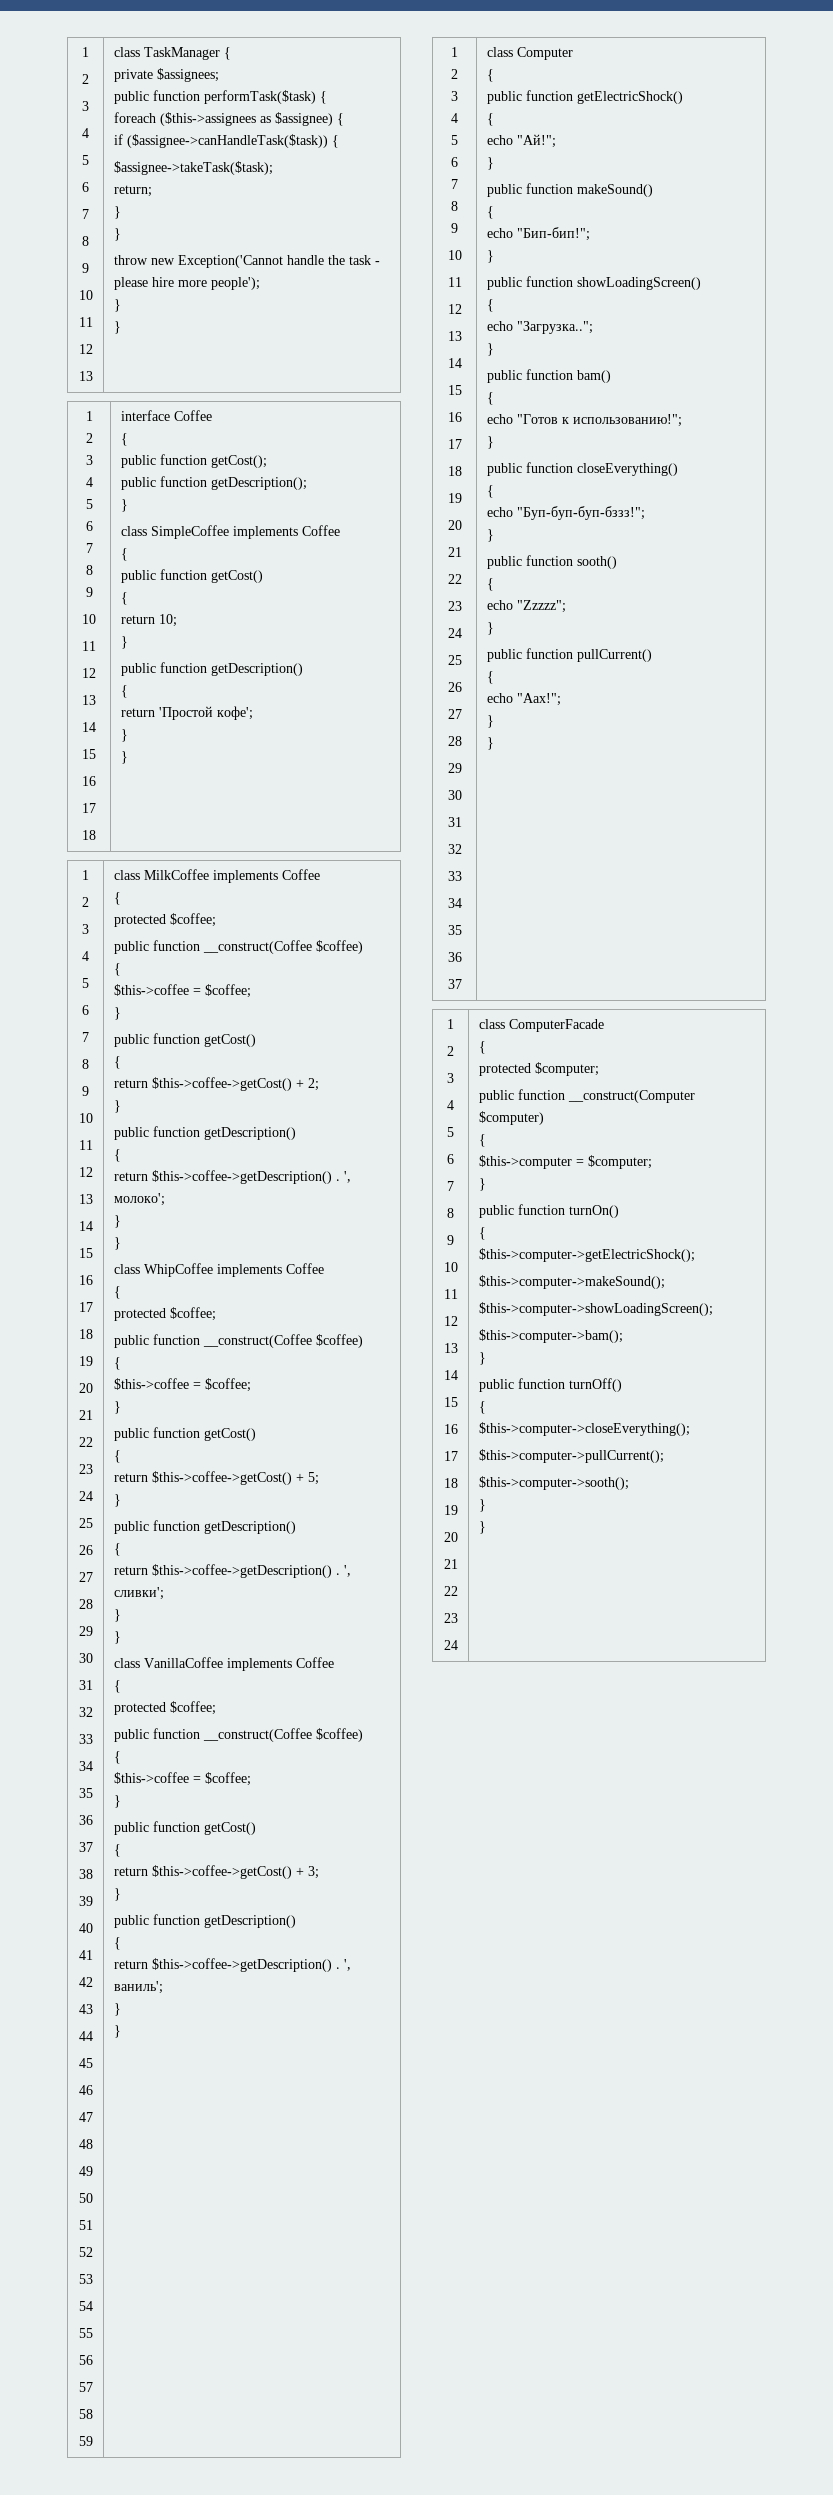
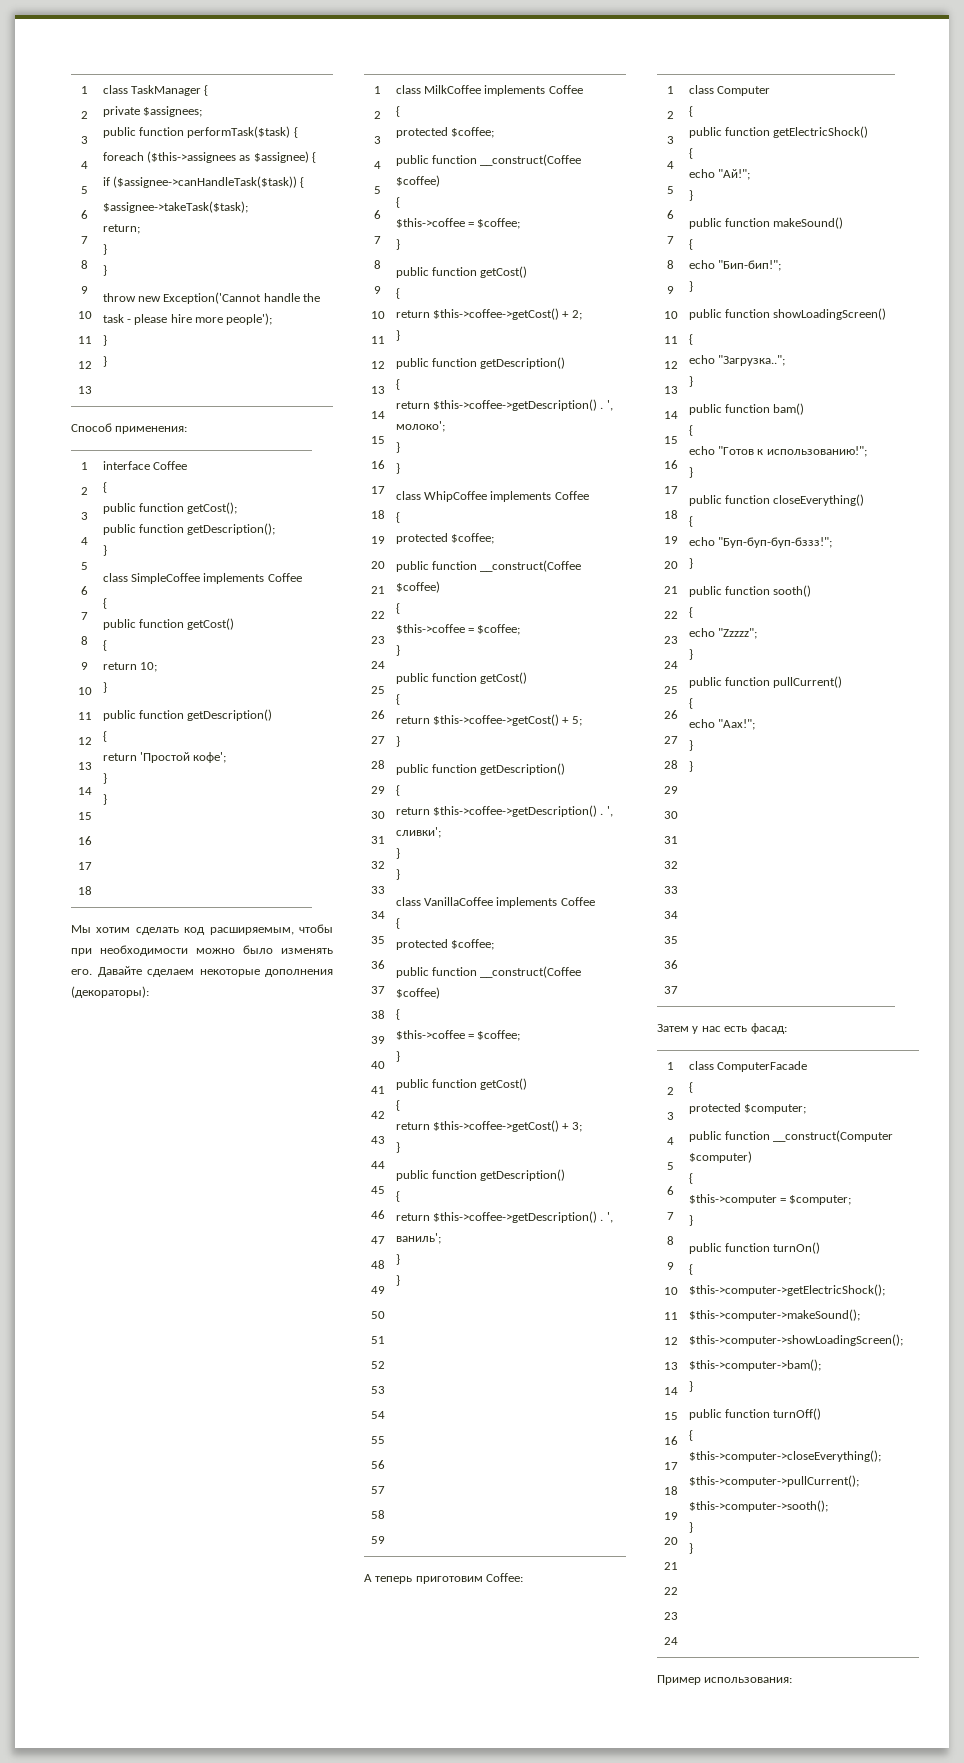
(121, 327) none -> [71,423,188,434] // Способ применения:
(128, 757) none -> [71,924,333,935] [71,945,333,956] [71,966,333,977] [71,986,149,998] // Мы хотим сделать код расширяемым, чтобы при необходимости можно было изменять его. Давайте сделаем некоторые дополнения (декораторы):
(121, 2031) none -> [364,1573,524,1584] // А теперь приготовим Coffee:
(494, 743) none -> [657,1023,787,1034] // Затем у нас есть фасад:
(486, 1527) none -> [657,1675,793,1685] // Пример использования:

